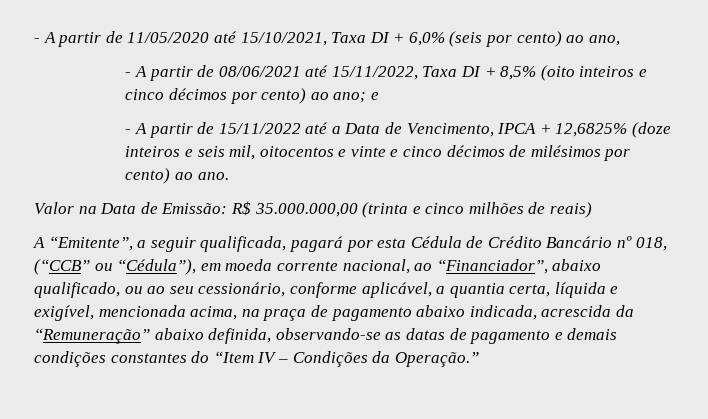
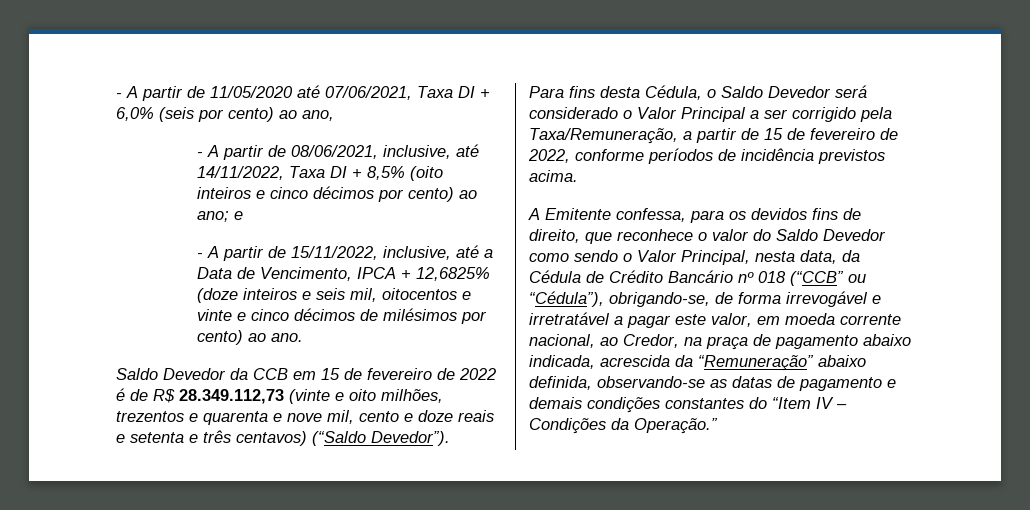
[240,32,327,46] 15/10/2021, -> [325,86,412,100] 07/06/2021,
[218,65,418,80] 08/06/2021 até 15/11/2022, -> [291,144,480,159] [197,166,285,180] 08/06/2021, inclusive, até 14/11/2022,
[218,123,301,134] 15/11/2022 -> [291,246,452,260] 15/11/2022, inclusive,
[34,201,593,218] [33,236,407,252] Valor na Data de Emissão: R$ 35.000.000,00 (trinta e cinco milhões de reais) // A “Emitente”, a seguir qualificada, pagará por esta -> [116,368,496,380] [116,388,443,404] [116,410,494,425] [116,430,450,446] [529,85,867,100] [529,107,892,122] [529,128,898,144] [528,148,885,164] [529,170,578,182] [528,208,861,223] [529,229,886,244] [529,250,860,265] Saldo Devedor da CCB em 15 de fevereiro de 2022 é de R$ 28.349.112,73 (vinte e oito milhões, trezentos e quarenta e nove mil, cento e doze reais e setenta e três centavos) (“Saldo Devedor”). // Para fins desta Cédula, o Saldo Devedor será considerado o Valor Principal a ser corrigido pela Taxa/Remuneração, a partir de 15 de fevereiro de 2022, conforme períodos de incidência previstos acima. // A Emitente confessa, para os devidos fins de direito, que reconhece o valor do Saldo Devedor como sendo o Valor Principal, nesta data, da
[635,237,667,251] 018, -> [758,271,786,283] 018
(197, 267) none -> [609,291,881,307] [529,312,752,328] obrigando-se, de forma irrevogável e irretratável a pagar este valor,
[436,259,602,274] [34,282,619,298] [34,305,238,321] “Financiador”, abaixo qualificado, ou ao seu cessionário, conforme aplicável, a quantia certa, líquida e exigível, mencionada acima, -> [623,334,679,348] Credor,

